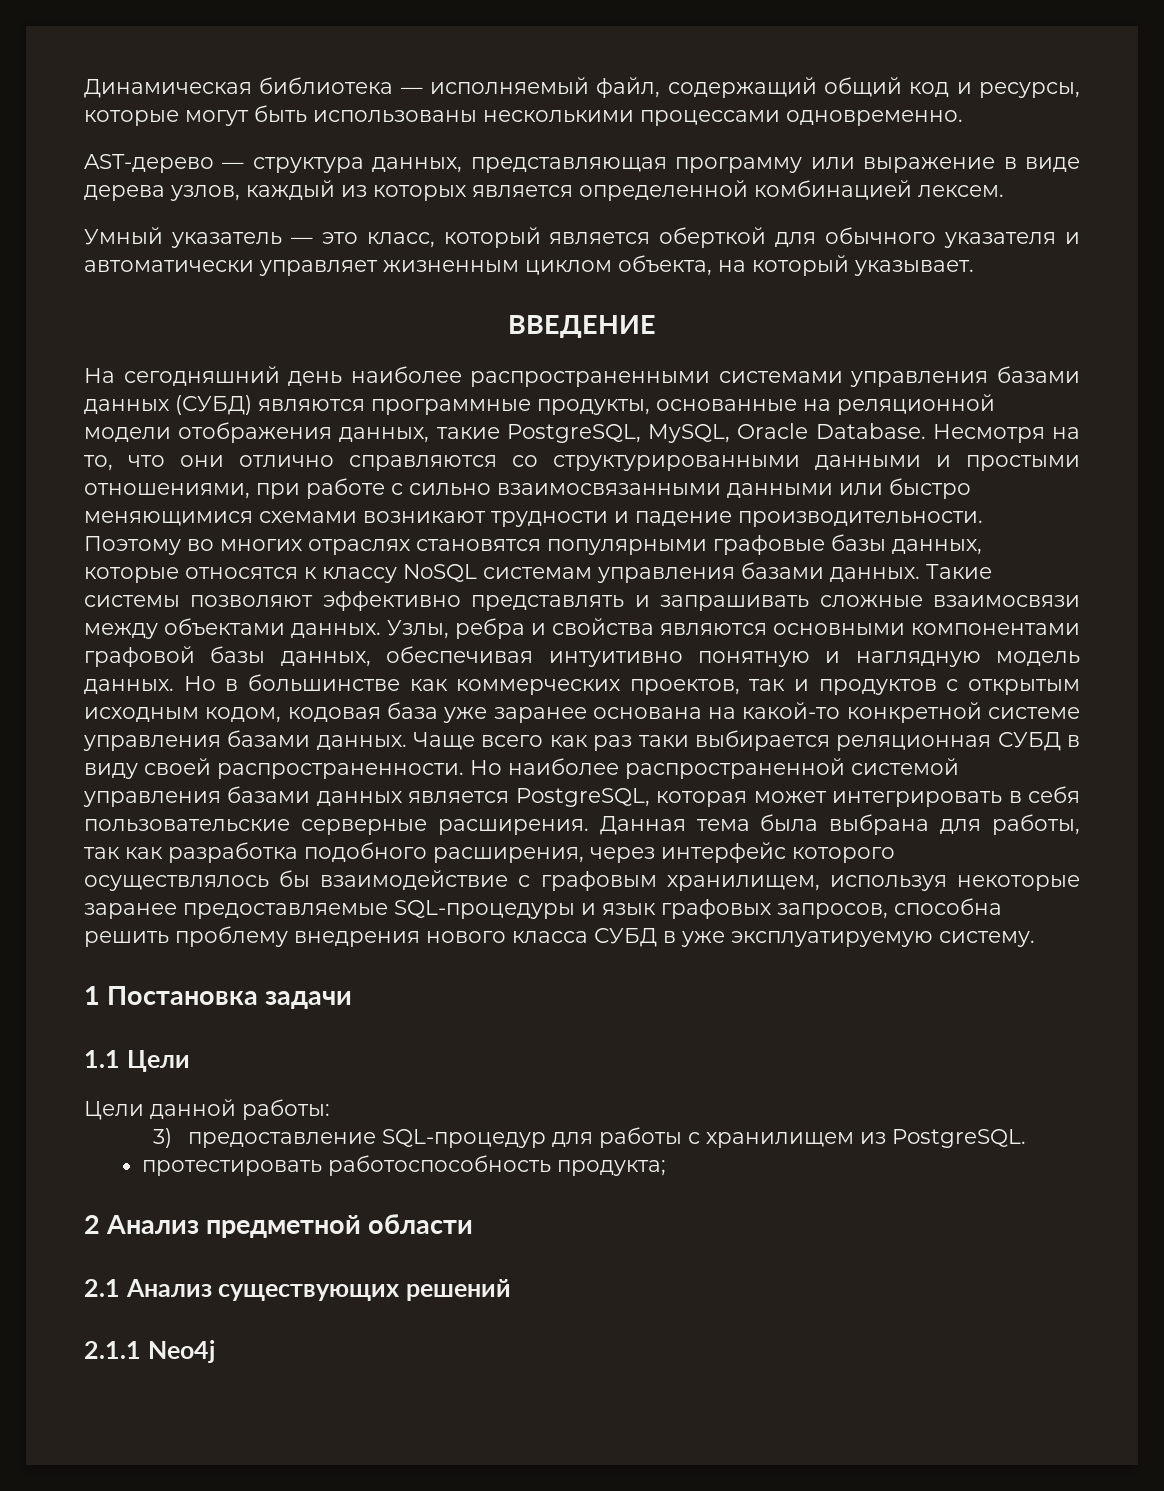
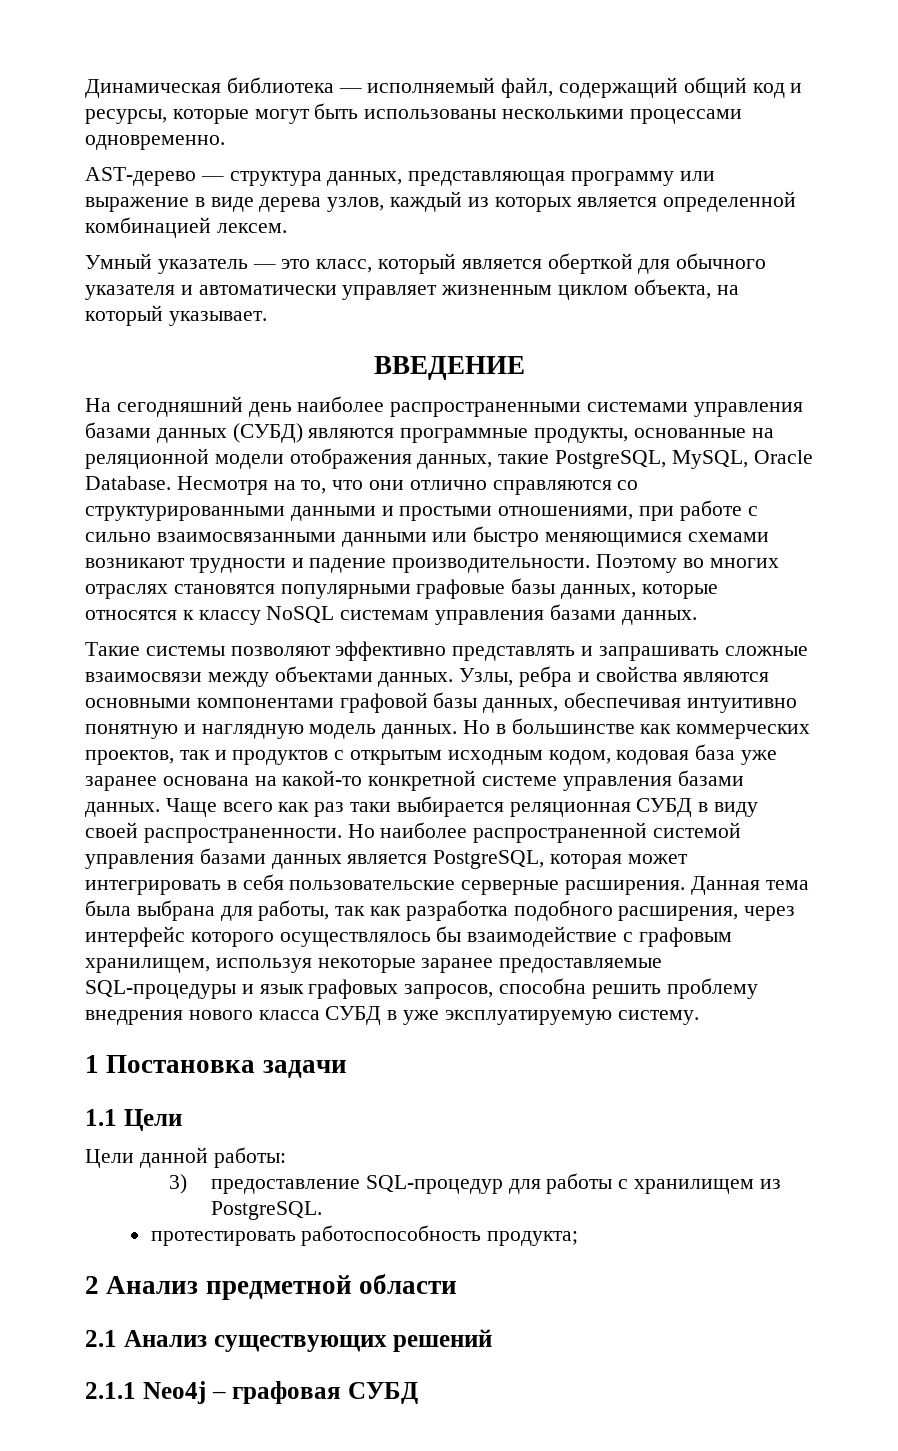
(920, 574) none -> (697, 617) //
(215, 1351) none -> [211,1381,418,1404] – графовая СУБД

